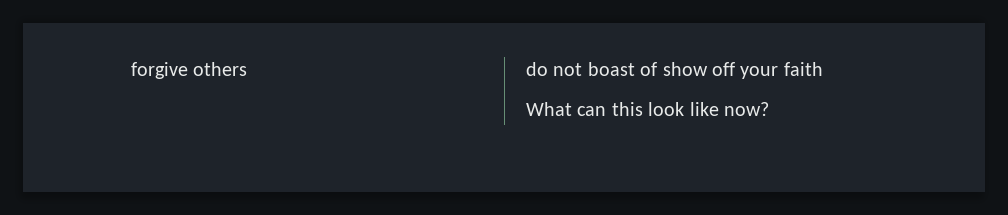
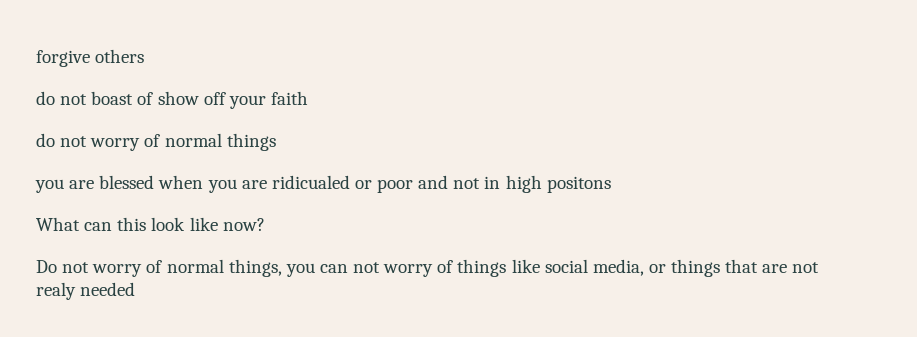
(823, 69) none -> [36,133,276,151] [35,175,611,193] // do not worry of normal things // you are blessed when you are ridicualed or poor and not in high positons
(769, 109) none -> [36,259,820,277] [36,282,136,300] // Do not worry of normal things, you can not worry of things like social media, or things that are not realy needed

